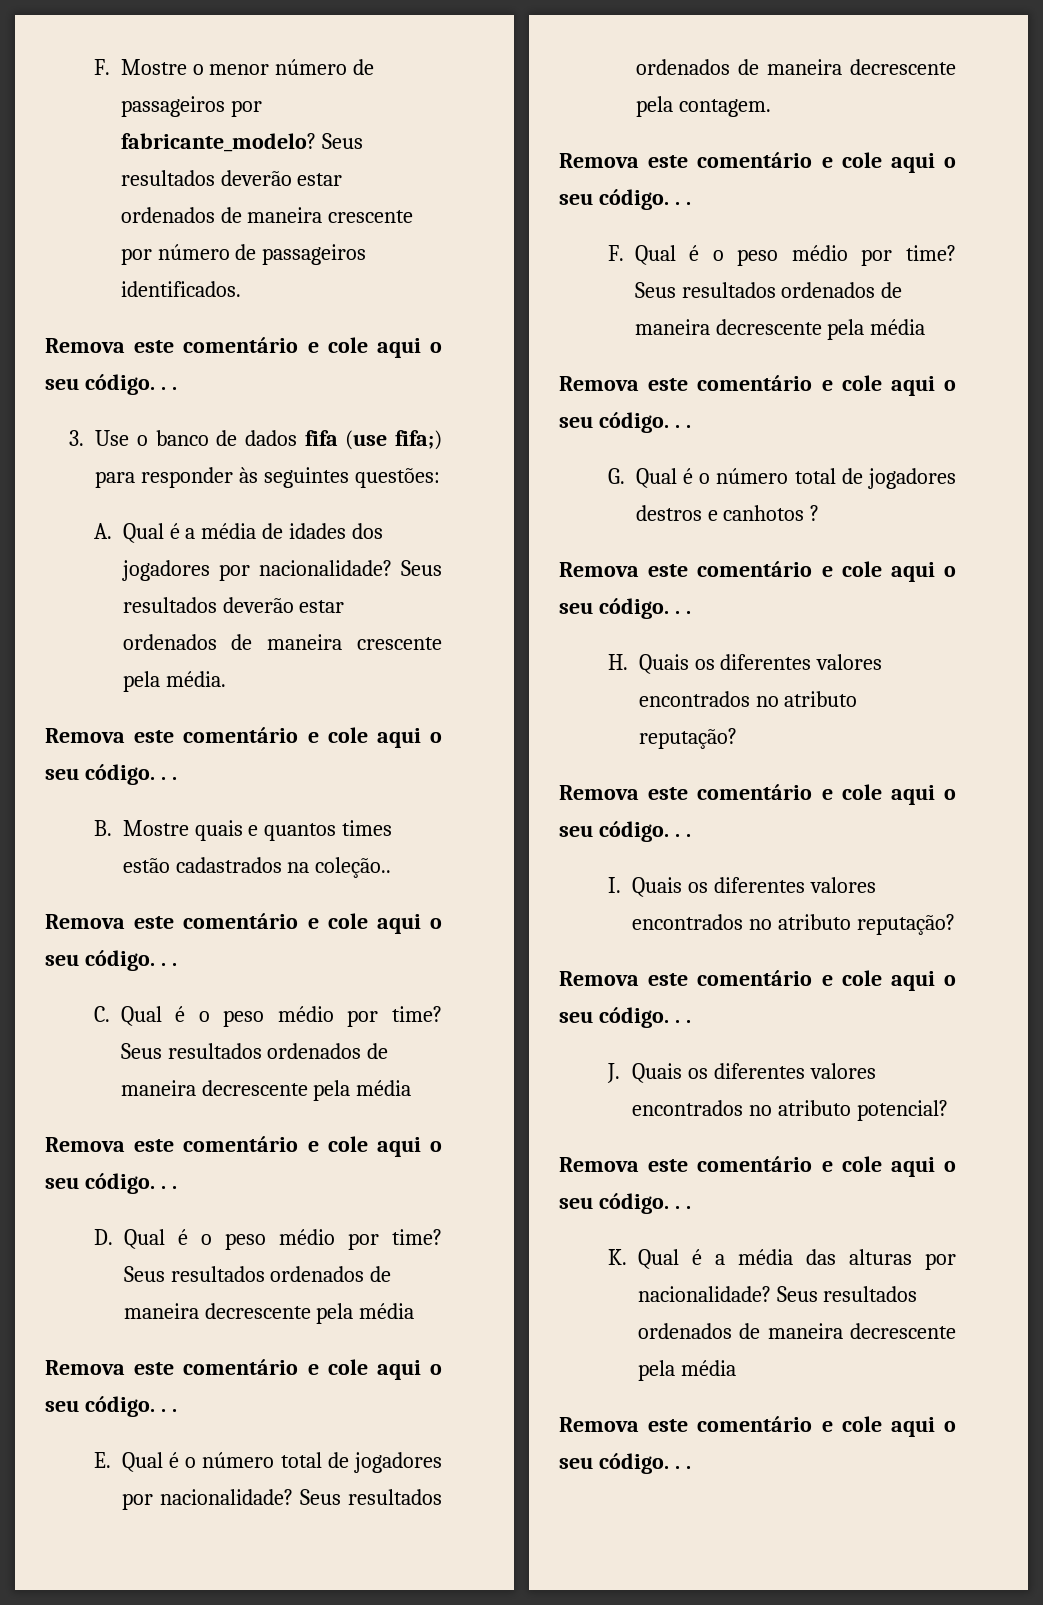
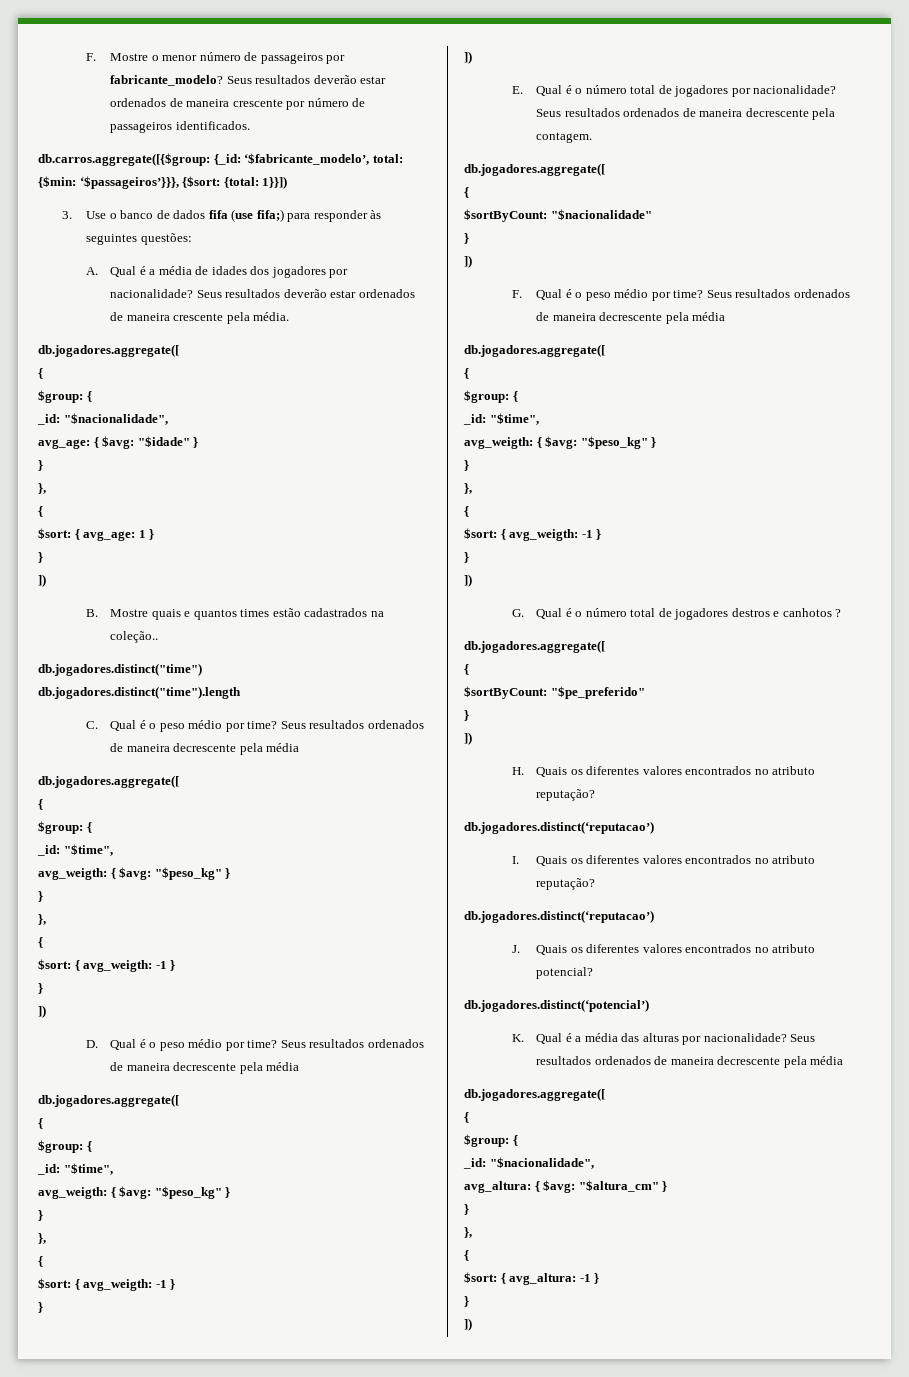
[45,337,443,358] [45,374,177,395] Remova este comentário e cole aqui o seu código. . . -> [38,153,403,166] [38,176,288,189] db.carros.aggregate([{$group: {_id: ‘$fabricante_modelo’, total: {$min: ‘$passageiros’}}}, {$sort: {total: 1}}])
[45,727,443,748] [45,764,177,785] Remova este comentário e cole aqui o seu código. . . -> [38,344,179,357] [38,368,43,379] [38,390,92,403] [37,413,168,425] [38,436,199,449] [38,460,43,471] [38,483,46,494] [38,506,43,517] [38,528,155,541] [38,552,43,563] [38,574,46,587] db.jogadores.aggregate([ // { // $group: { // _id: "$nacionalidade", // avg_age: { $avg: "$idade" } // } // }, // { // $sort: { avg_age: 1 } // } // ])
[45,913,443,934] [45,950,177,971] Remova este comentário e cole aqui o seu código. . . -> [38,663,202,676] [38,686,241,699] db.jogadores.distinct("time") // db.jogadores.distinct("time").length
[45,1136,443,1157] [45,1173,177,1194] Remova este comentário e cole aqui o seu código. . . -> [38,775,179,788] [38,799,43,810] [38,821,92,834] [37,844,113,856] [38,867,231,880] [38,891,43,902] [38,914,46,925] [38,937,43,948] [38,959,176,972] [38,983,43,994] [38,1005,46,1018] db.jogadores.aggregate([ // { // $group: { // _id: "$time", // avg_weigth: { $avg: "$peso_kg" } // } // }, // { // $sort: { avg_weigth: -1 } // } // ])
[45,1359,443,1380] [45,1396,177,1417] Remova este comentário e cole aqui o seu código. . . -> [38,1094,179,1107] [38,1118,43,1129] [38,1140,92,1153] [37,1163,113,1175] [38,1186,231,1199] [38,1210,43,1221] [38,1233,46,1244] [38,1256,43,1267] [38,1278,176,1291] [38,1302,43,1313] [464,51,472,64] db.jogadores.aggregate([ // { // $group: { // _id: "$time", // avg_weigth: { $avg: "$peso_kg" } // } // }, // { // $sort: { avg_weigth: -1 } // } // ])
[559,152,956,173] [559,189,691,210] Remova este comentário e cole aqui o seu código. . . -> [464,163,605,176] [464,187,469,198] [464,209,652,222] [464,233,469,244] [464,255,472,268] db.jogadores.aggregate([ // { // $sortByCount: "$nacionalidade" // } // ])
[559,375,956,396] [559,412,691,433] Remova este comentário e cole aqui o seu código. . . -> [464,344,605,357] [464,368,469,379] [464,390,518,403] [463,413,539,425] [464,436,657,449] [464,460,469,471] [464,483,472,494] [464,506,469,517] [464,528,602,541] [464,552,469,563] [464,574,472,587] db.jogadores.aggregate([ // { // $group: { // _id: "$time", // avg_weigth: { $avg: "$peso_kg" } // } // }, // { // $sort: { avg_weigth: -1 } // } // ])
[559,561,956,582] [559,598,691,619] Remova este comentário e cole aqui o seu código. . . -> [464,640,605,653] [464,664,469,675] [464,686,645,699] [464,710,469,721] [464,732,472,745] db.jogadores.aggregate([ // { // $sortByCount: "$pe_preferido" // } // ])
[559,784,956,805] [559,821,691,842] Remova este comentário e cole aqui o seu código. . . -> [464,821,654,834] db.jogadores.distinct(‘reputacao’)
[559,970,956,991] [559,1007,691,1028] Remova este comentário e cole aqui o seu código. . . -> [464,910,654,923] db.jogadores.distinct(‘reputacao’)
[559,1156,956,1177] [559,1193,691,1214] Remova este comentário e cole aqui o seu código. . . -> [464,999,649,1012] db.jogadores.distinct(‘potencial’)
[559,1416,956,1437] [559,1453,691,1474] Remova este comentário e cole aqui o seu código. . . -> [464,1088,605,1101] [464,1112,469,1123] [464,1134,518,1147] [463,1157,594,1169] [464,1180,668,1193] [464,1204,469,1215] [464,1227,472,1238] [464,1250,469,1261] [464,1272,600,1285] [464,1296,469,1307] [464,1318,472,1331] db.jogadores.aggregate([ // { // $group: { // _id: "$nacionalidade", // avg_altura: { $avg: "$altura_cm" } // } // }, // { // $sort: { avg_altura: -1 } // } // ])

